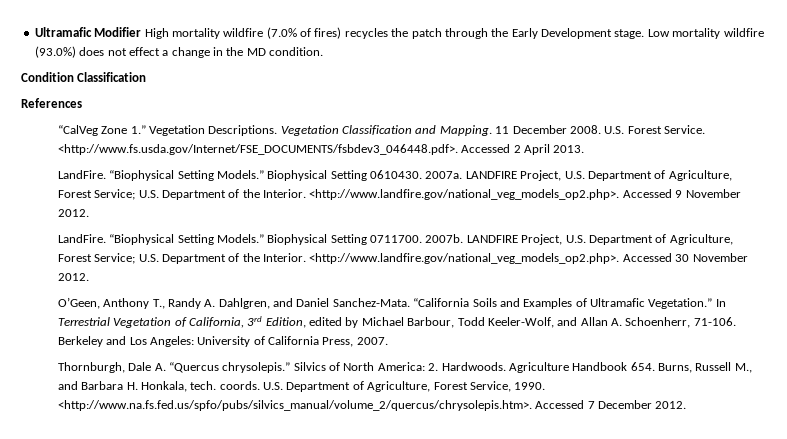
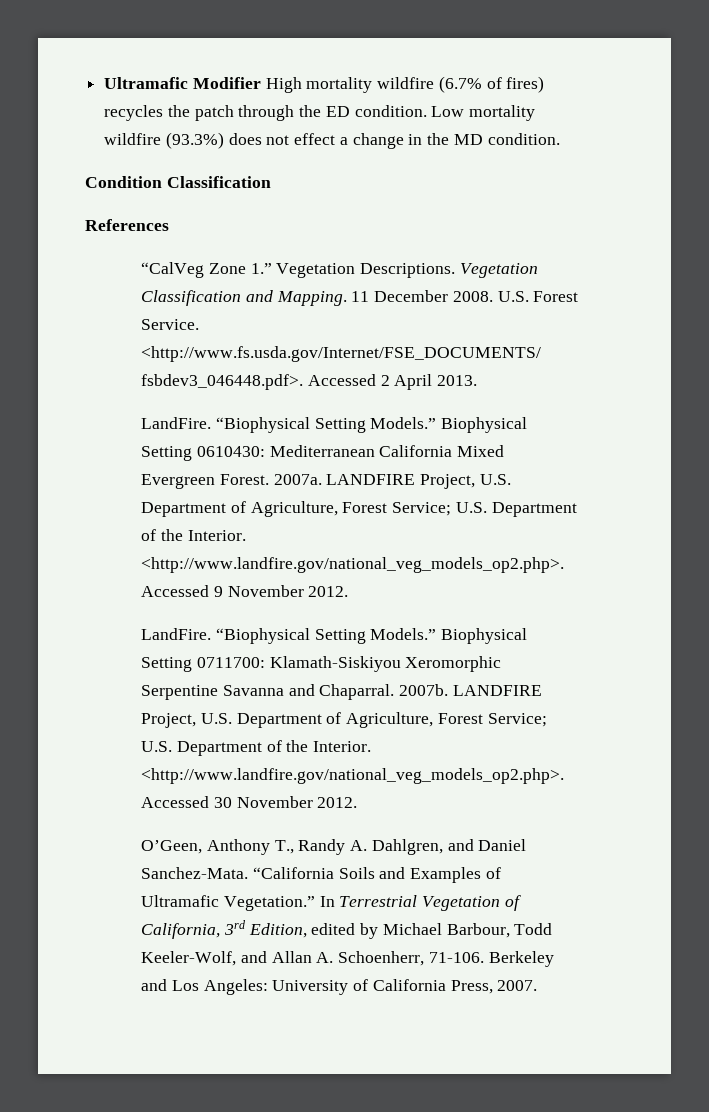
[266,27,297,39] (7.0% -> [438,76,482,93] (6.7%
[511,28,645,39] Early Development stage. -> [325,105,427,117] ED condition.
[34,46,76,58] (93.0%) -> [165,132,224,149] (93.3%)
[369,170,422,179] 0610430. -> [196,445,505,457] [141,474,269,489] 0610430: Mediterranean California Mixed Evergreen Forest.
[369,235,422,243] 0711700. -> [196,656,502,672] [141,684,395,700] 0711700: Klamath-Siskiyou Xeromorphic Serpentine Savanna and Chaparral.
[57,362,752,373] [57,381,546,392] [57,400,687,411] // Thornburgh, Dale A. “Quercus chrysolepis.” Silvics of North America: 2. Hardwoods. Agriculture Handbook 654. Burns, Russell M., and Barbara H. Honkala, tech. coords. U.S. Department of Agriculture, Forest Service, 1990. <http://www.na.fs.fed.us/spfo/pubs/silvics_manual/volume_2/quercus/chrysolepis.htm>. Accessed 7 December 2012. -> (538, 985) none

